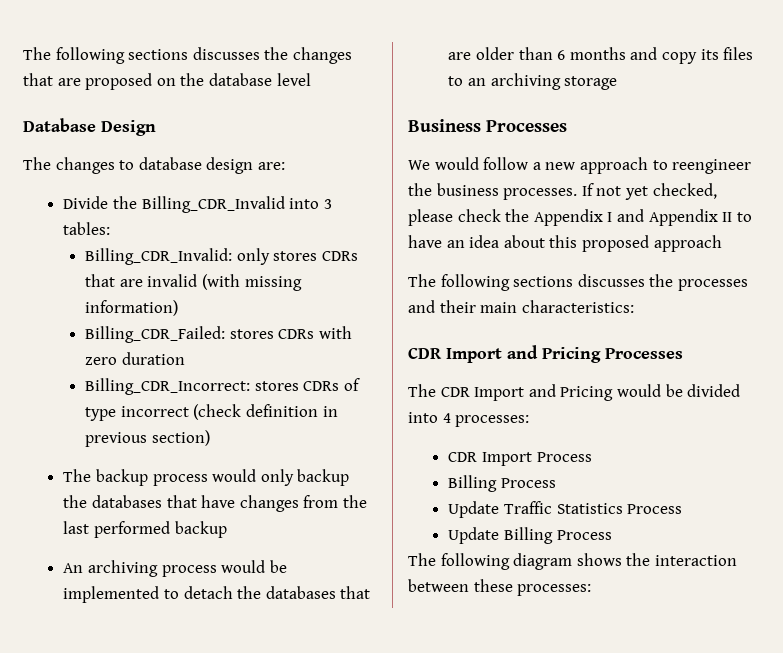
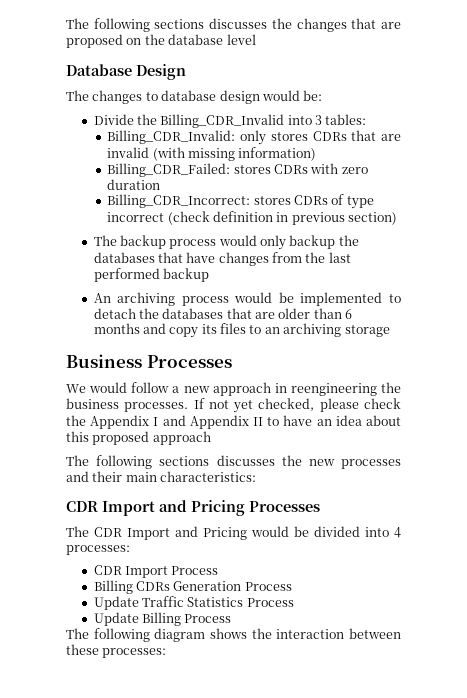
[257,162,285,170] are: -> [261,90,323,101] would be:
[652,159,752,174] to reengineer -> [274,383,377,396] in reengineering
(674, 280) none -> [308,459,335,466] new
(498, 483) none -> [135,581,242,591] CDRs Generation

